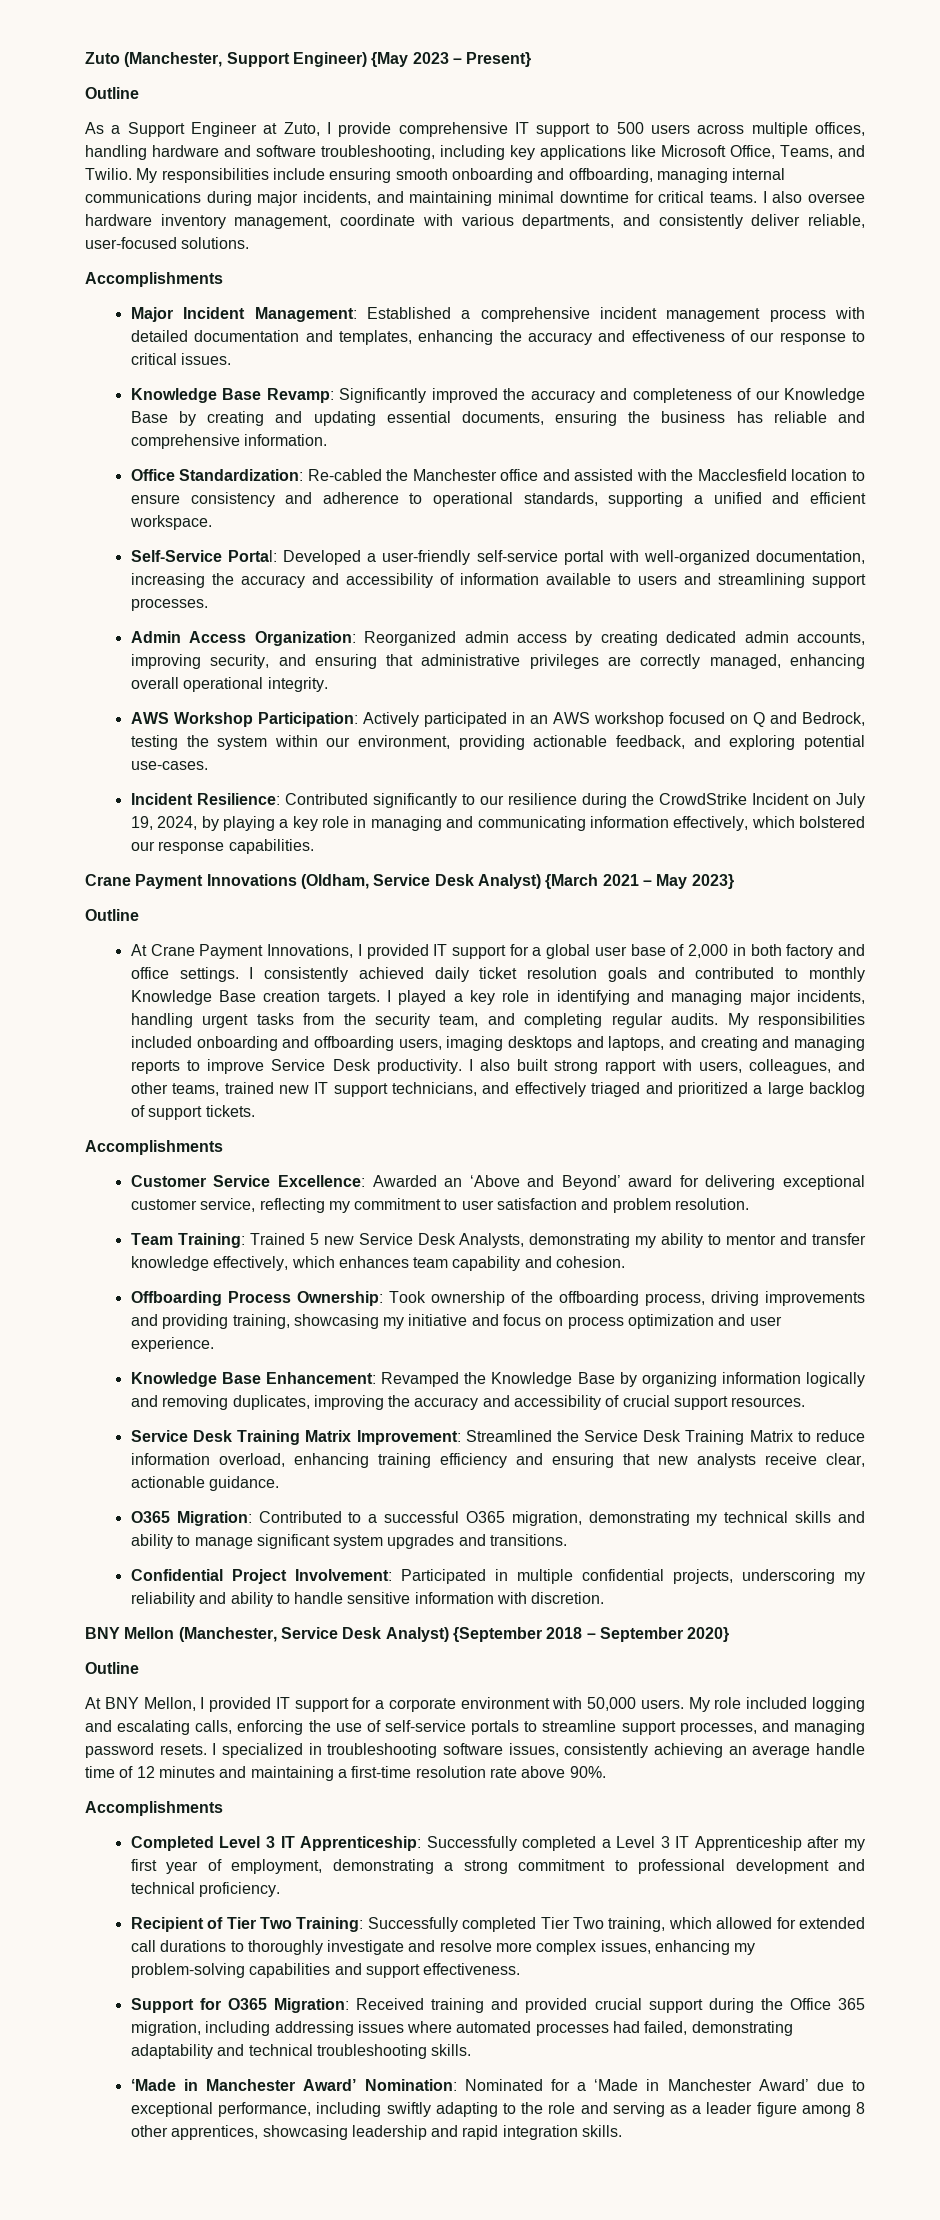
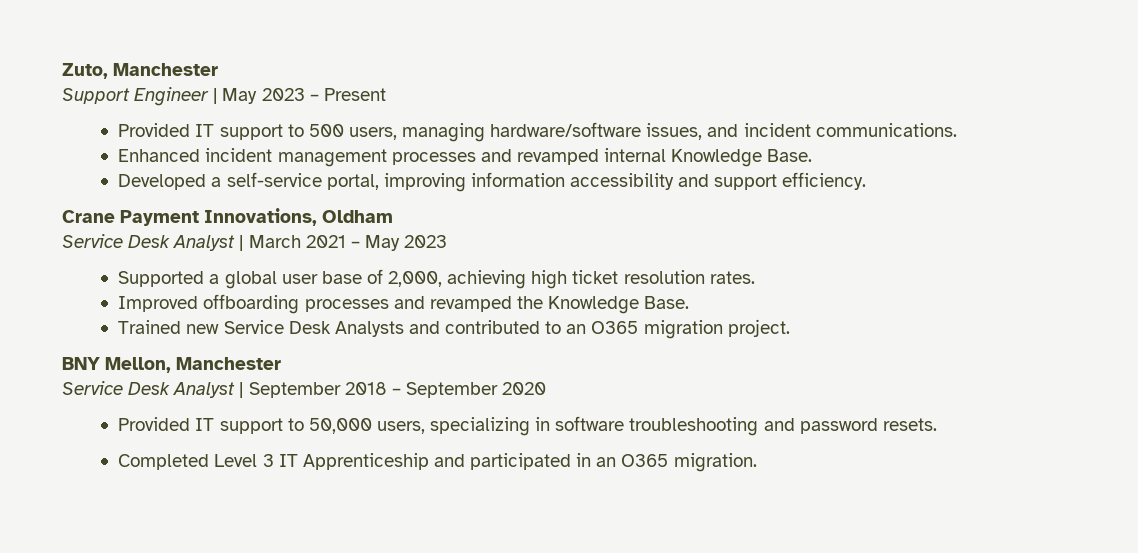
[85,52,532,67] [85,87,139,99] [85,122,865,137] [85,145,865,160] [85,168,786,183] [85,191,866,206] [85,214,866,229] [85,237,250,249] [85,272,223,287] [130,307,865,322] [130,330,866,345] [130,353,232,365] [130,388,865,403] [130,411,865,426] [130,434,328,449] [130,469,866,481] [130,492,867,507] [129,515,212,530] [130,550,865,565] [130,573,867,588] [130,598,208,611] [130,631,865,646] [130,654,865,669] [130,677,328,692] [130,712,866,727] [130,735,866,750] [130,761,208,770] [130,793,866,808] [130,816,865,831] [130,839,314,854] [85,874,734,889] [85,909,139,921] [130,944,529,959] Zuto (Manchester, Support Engineer) {May 2023 – Present} // Outline // As a Support Engineer at Zuto, I provide comprehensive IT support to 500 users across multiple offices, handling hardware and software troubleshooting, including key applications like Microsoft Office, Teams, and Twilio. My responsibilities include ensuring smooth onboarding and offboarding, managing internal communications during major incidents, and maintaining minimal downtime for critical teams. I also oversee hardware inventory management, coordinate with various departments, and consistently deliver reliable, user-focused solutions. // Accomplishments // Major Incident Management: Established a comprehensive incident management process with detailed documentation and templates, enhancing the accuracy and effectiveness of our response to critical issues. // Knowledge Base Revamp: Significantly improved the accuracy and completeness of our Knowledge Base by creating and updating essential documents, ensuring the business has reliable and comprehensive information. // Office Standardization: Re-cabled the Manchester office and assisted with the Macclesfield location to ensure consistency and adherence to operational standards, supporting a unified and efficient workspace. // Self-Service Portal: Developed a user-friendly self-service portal with well-organized documentation, increasing the accuracy and accessibility of information available to users and streamlining support processes. // Admin Access Organization: Reorganized admin access by creating dedicated admin accounts, improving security, and ensuring that administrative privileges are correctly managed, enhancing overall operational integrity. // AWS Workshop Participation: Actively participated in an AWS workshop focused on Q and Bedrock, testing the system within our environment, providing actionable feedback, and exploring potential use-cases. // Incident Resilience: Contributed significantly to our resilience during the CrowdStrike Incident on July 19, 2024, by playing a key role in managing and communicating information effectively, which bolstered our response capabilities. // Crane Payment Innovations (Oldham, Service Desk Analyst) {March 2021 – May 2023} // Outline // At Crane Payment Innovations, I provided IT support for -> [62,63,219,79] [62,87,386,106] [118,122,957,142] [118,148,813,167] [118,172,867,192] [62,208,394,226] [62,234,448,251] [118,271,205,287] Zuto, Manchester // Support Engineer | May 2023 – Present // Provided IT support to 500 users, managing hardware/software issues, and incident communications. // Enhanced incident management processes and revamped internal Knowledge Base. // Developed a self-service portal, improving information accessibility and support efficiency. // Crane Payment Innovations, Oldham // Service Desk Analyst | March 2021 – May 2023 // Supported
[688,944,865,959] [130,967,866,982] [130,990,865,1005] [130,1013,865,1028] [130,1036,865,1051] [130,1059,865,1074] [130,1082,866,1097] [130,1105,255,1120] [85,1140,223,1155] [130,1175,865,1190] [130,1198,750,1213] [130,1233,867,1248] [130,1256,626,1271] [130,1291,866,1306] [130,1314,782,1329] [130,1337,214,1352] [130,1372,866,1387] [130,1395,806,1410] [130,1430,865,1445] [130,1453,866,1468] [130,1476,280,1491] [130,1511,866,1526] [130,1534,568,1549] [130,1569,866,1584] [130,1592,605,1607] [85,1627,730,1642] [85,1662,139,1674] [85,1697,865,1712] [85,1720,865,1735] [85,1743,865,1758] [85,1766,606,1781] [85,1801,223,1816] [130,1836,866,1851] [130,1859,865,1874] [130,1882,281,1897] [130,1917,866,1932] [130,1940,756,1955] [130,1963,521,1978] [130,1998,865,2013] [130,2021,793,2036] [130,2044,472,2059] [130,2079,865,2091] [130,2102,866,2117] [130,2125,623,2140] 2,000 in both factory and office settings. I consistently achieved daily ticket resolution goals and contributed to monthly Knowledge Base creation targets. I played a key role in identifying and managing major incidents, handling urgent tasks from the security team, and completing regular audits. My responsibilities included onboarding and offboarding users, imaging desktops and laptops, and creating and managing reports to improve Service Desk productivity. I also built strong rapport with users, colleagues, and other teams, trained new IT support technicians, and effectively triaged and prioritized a large backlog of support tickets. // Accomplishments // Customer Service Excellence: Awarded an ‘Above and Beyond’ award for delivering exceptional customer service, reflecting my commitment to user satisfaction and problem resolution. // Team Training: Trained 5 new Service Desk Analysts, demonstrating my ability to mentor and transfer knowledge effectively, which enhances team capability and cohesion. // Offboarding Process Ownership: Took ownership of the offboarding process, driving improvements and providing training, showcasing my initiative and focus on process optimization and user experience. // Knowledge Base Enhancement: Revamped the Knowledge Base by organizing information logically and removing duplicates, improving the accuracy and accessibility of crucial support resources. // Service Desk Training Matrix Improvement: Streamlined the Service Desk Training Matrix to reduce information overload, enhancing training efficiency and ensuring that new analysts receive clear, actionable guidance. // O365 Migration: Contributed to a successful O365 migration, demonstrating my technical skills and ability to manage significant system upgrades and transitions. // Confidential Project Involvement: Participated in multiple confidential projects, underscoring my reliability and ability to handle sensitive information with discretion. // BNY Mellon (Manchester, Service Desk Analyst) {September 2018 – September 2020} // Outline // At BNY Mellon, I provided IT support for a corporate environment with 50,000 users. My role included logging and escalating calls, enforcing the use of self-service portals to streamline support processes, and managing password resets. I specialized in troubleshooting software issues, consistently achieving an average handle time of 12 minutes and maintaining a first-time resolution rate above 90%. // Accomplishments // Completed Level 3 IT Apprenticeship: Successfully completed a Level 3 IT Apprenticeship after my first year of employment, demonstrating a strong commitment to professional development and technical proficiency. // Recipient of Tier Two Training: Successfully completed Tier Two training, which allowed for extended call durations to thoroughly investigate and resolve more complex issues, enhancing my problem-solving capabilities and support effectiveness. // Support for O365 Migration: Received training and provided crucial support during the Office 365 migration, including addressing issues where automated processes had failed, demonstrating adaptability and technical troubleshooting skills. // ‘Made in Manchester Award’ Nomination: Nominated for a ‘Made in Manchester Award’ due to exceptional performance, including swiftly adapting to the role and serving as a leader figure among 8 other apprentices, showcasing leadership and rapid integration skills. -> [388,270,755,289] [118,294,690,314] [118,319,790,339] [62,357,282,373] [62,381,547,398] [118,416,937,436] [118,453,757,472] 2,000, achieving high ticket resolution rates. // Improved offboarding processes and revamped the Knowledge Base. // Trained new Service Desk Analysts and contributed to an O365 migration project. // BNY Mellon, Manchester // Service Desk Analyst | September 2018 – September 2020 // Provided IT support to 50,000 users, specializing in software troubleshooting and password resets. // Completed Level 3 IT Apprenticeship and participated in an O365 migration.

